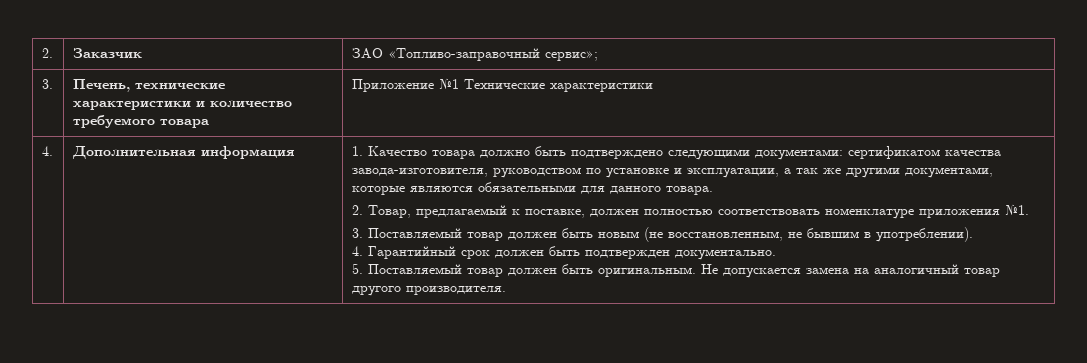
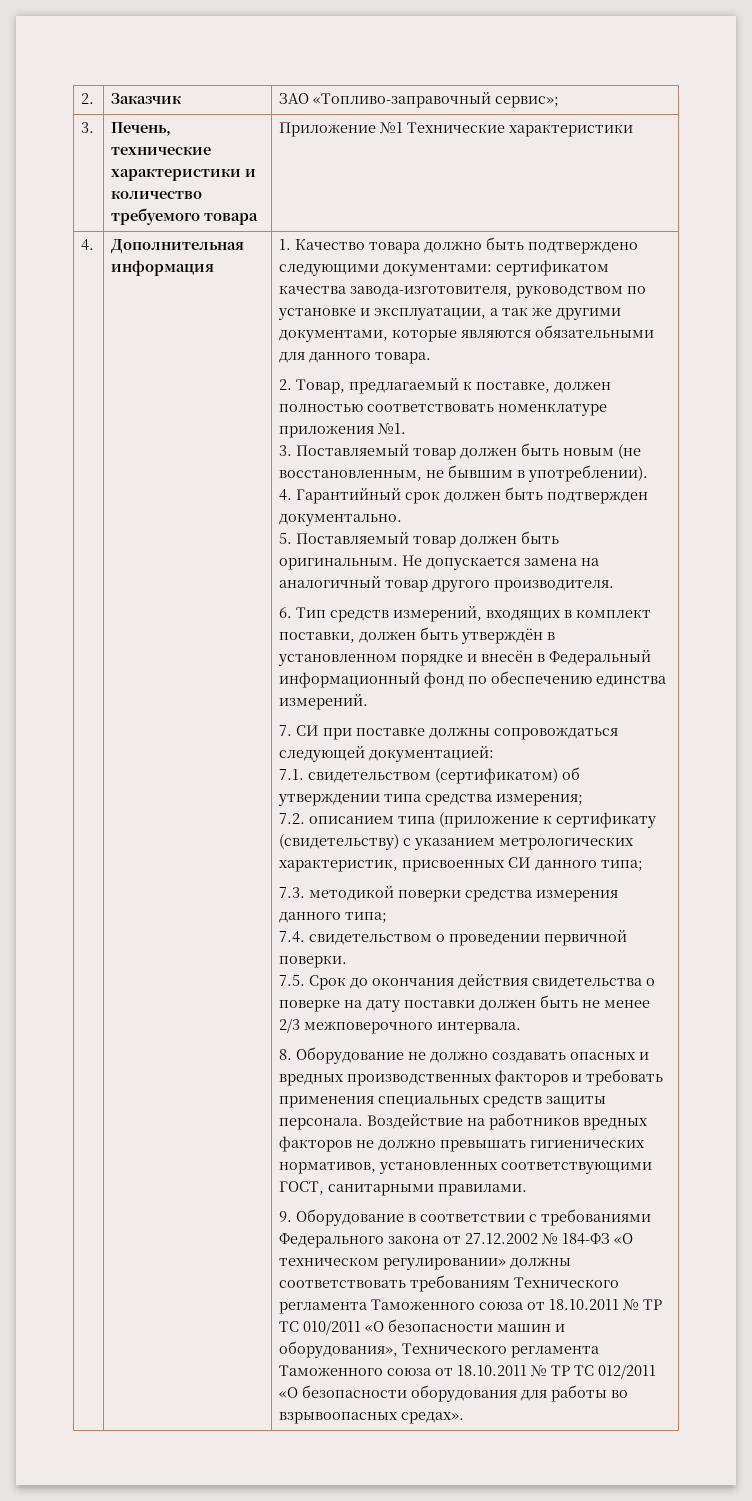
(506, 290) none -> [279,606,652,622] [279,627,556,644] [278,650,652,666] [279,671,667,688] [279,694,369,710] [279,725,619,740] [279,746,495,762] [279,767,581,784] [278,793,584,806] [279,812,657,828] [279,834,635,850] [279,857,644,872] [279,886,619,902] [279,912,388,923] [279,930,628,946] [279,955,348,968] [279,974,656,990] [279,995,651,1012] [279,1019,522,1034] [279,1047,650,1064] [279,1069,664,1086] [279,1096,607,1108] [279,1113,649,1130] [279,1136,646,1152] [279,1162,653,1174] [279,1181,528,1196] [279,1209,652,1226] [279,1233,634,1248] [279,1257,572,1270] [279,1275,620,1292] [279,1299,663,1314] [279,1319,566,1335] [279,1341,600,1358] [279,1365,657,1379] [279,1385,629,1402] [279,1412,465,1424] // 6. Тип средств измерений, входящих в комплект поставки, должен быть утверждён в установленном порядке и внесён в Федеральный информационный фонд по обеспечению единства измерений. // 7. СИ при поставке должны сопровождаться следующей документацией: // 7.1. свидетельством (сертификатом) об утверждении типа средства измерения; // 7.2. описанием типа (приложение к сертификату (свидетельству) с указанием метрологических характеристик, присвоенных СИ данного типа; // 7.3. методикой поверки средства измерения данного типа; // 7.4. свидетельством о проведении первичной поверки. // 7.5. Срок до окончания действия свидетельства о поверке на дату поставки должен быть не менее 2/3 межповерочного интервала. // 8. Оборудование не должно создавать опасных и вредных производственных факторов и требовать применения специальных средств защиты персонала. Воздействие на работников вредных факторов не должно превышать гигиенических нормативов, установленных соответствующими ГОСТ, санитарными правилами. // 9. Оборудование в соответствии с требованиями Федерального закона от 27.12.2002 № 184-ФЗ «О техническом регулировании» должны соответствовать требованиям Технического регламента Таможенного союза от 18.10.2011 № ТР ТС 010/2011 «О безопасности машин и оборудования», Технического регламента Таможенного союза от 18.10.2011 № ТР ТС 012/2011 «О безопасности оборудования для работы во взрывоопасных средах».

